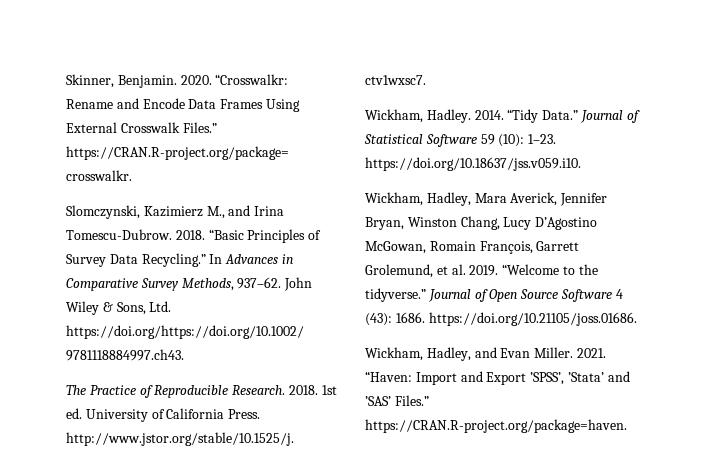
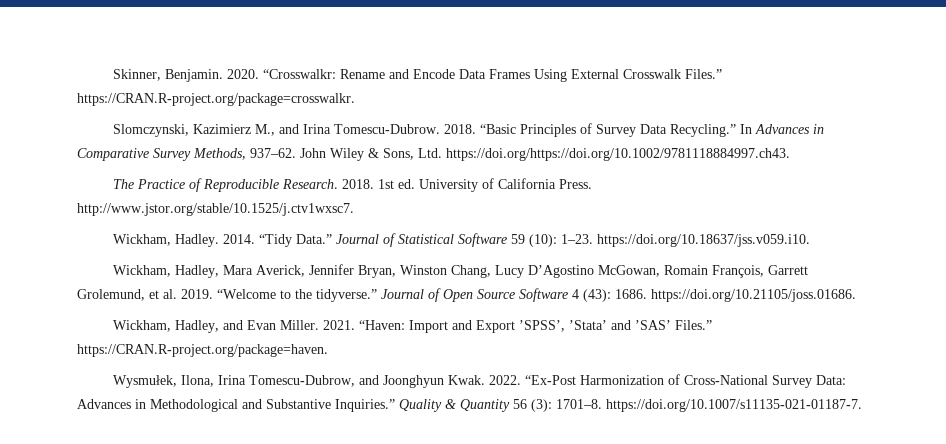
(627, 426) none -> [112,374,846,388] [77,399,862,412] // Wysmułek, Ilona, Irina Tomescu-Dubrow, and Joonghyun Kwak. 2022. “Ex-Post Harmonization of Cross-National Survey Data: Advances in Methodological and Substantive Inquiries.” Quality & Quantity 56 (3): 1701–8. https://doi.org/10.1007/s11135-021-01187-7.

